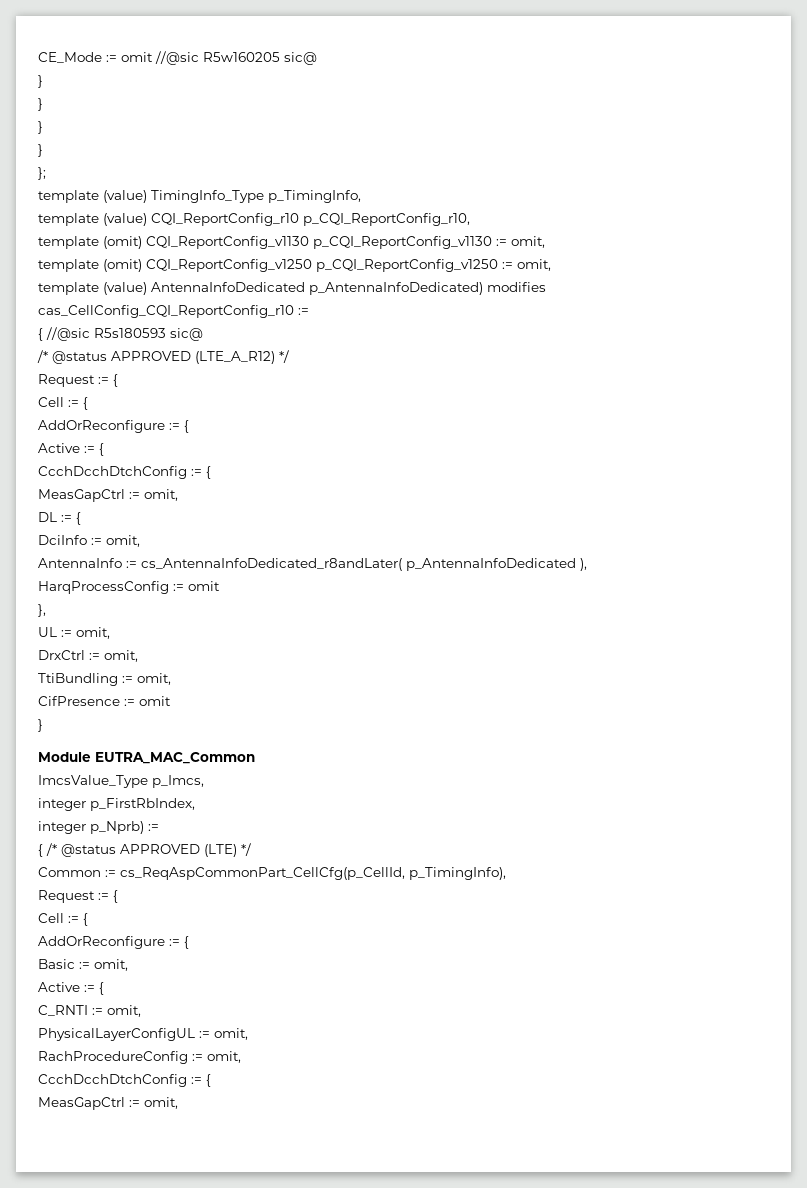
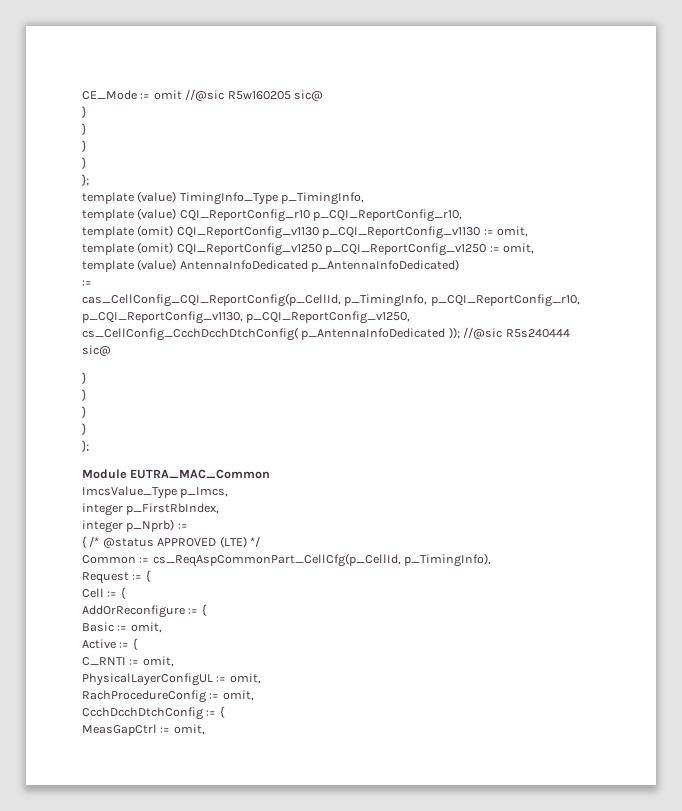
[487,282,546,292] [38,305,309,318] [38,327,203,341] [37,350,289,364] [38,374,118,387] [38,397,88,410] [38,420,189,433] [38,443,104,456] [38,466,211,479] [38,489,178,502] [38,512,81,525] [38,535,140,547] [38,558,587,571] [38,581,220,594] [38,604,46,617] [38,627,110,639] [38,650,138,662] [38,673,171,686] [38,696,171,706] [38,719,43,732] modifies cas_CellConfig_CQI_ReportConfig_r10 := // { //@sic R5s180593 sic@ // /* @status APPROVED (LTE_A_R12) */ // Request := { // Cell := { // AddOrReconfigure := { // Active := { // CcchDcchDtchConfig := { // MeasGapCtrl := omit, // DL := { // DciInfo := omit, // AntennaInfo := cs_AntennaInfoDedicated_r8andLater( p_AntennaInfoDedicated ), // HarqProcessConfig := omit // }, // UL := omit, // DrxCtrl := omit, // TtiBundling := omit, // CifPresence := omit // } -> [82,280,92,286] [82,293,580,307] [82,311,411,324] [82,327,570,341] [82,345,111,357] [82,372,86,384] [82,389,86,401] [82,406,86,418] [82,423,86,435] [82,440,89,452] // := // cas_CellConfig_CQI_ReportConfig(p_CellId, p_TimingInfo, p_CQI_ReportConfig_r10, p_CQI_ReportConfig_v1130, p_CQI_ReportConfig_v1250, cs_CellConfig_CcchDcchDtchConfig( p_AntennaInfoDedicated )); //@sic R5s240444 sic@ // } // } // } // } // };

